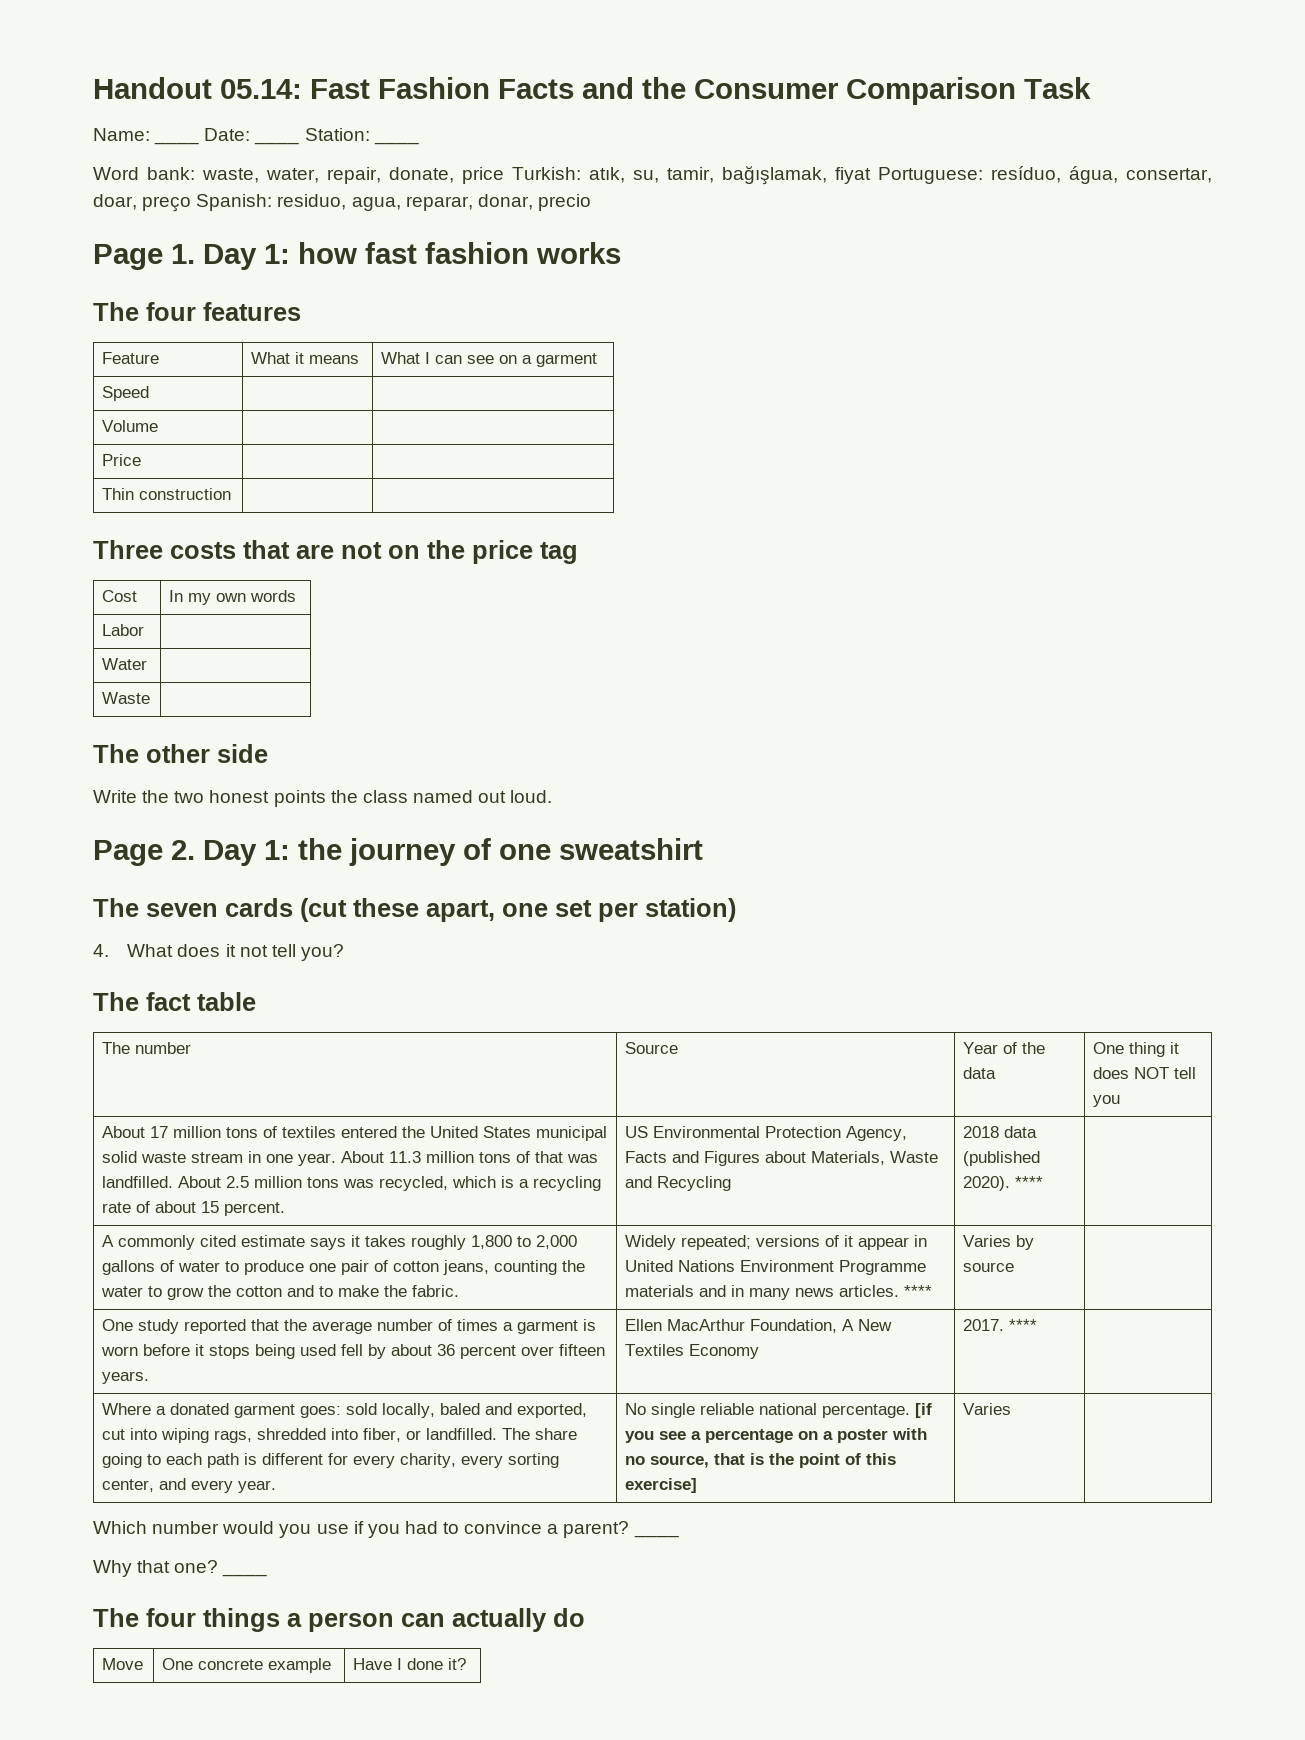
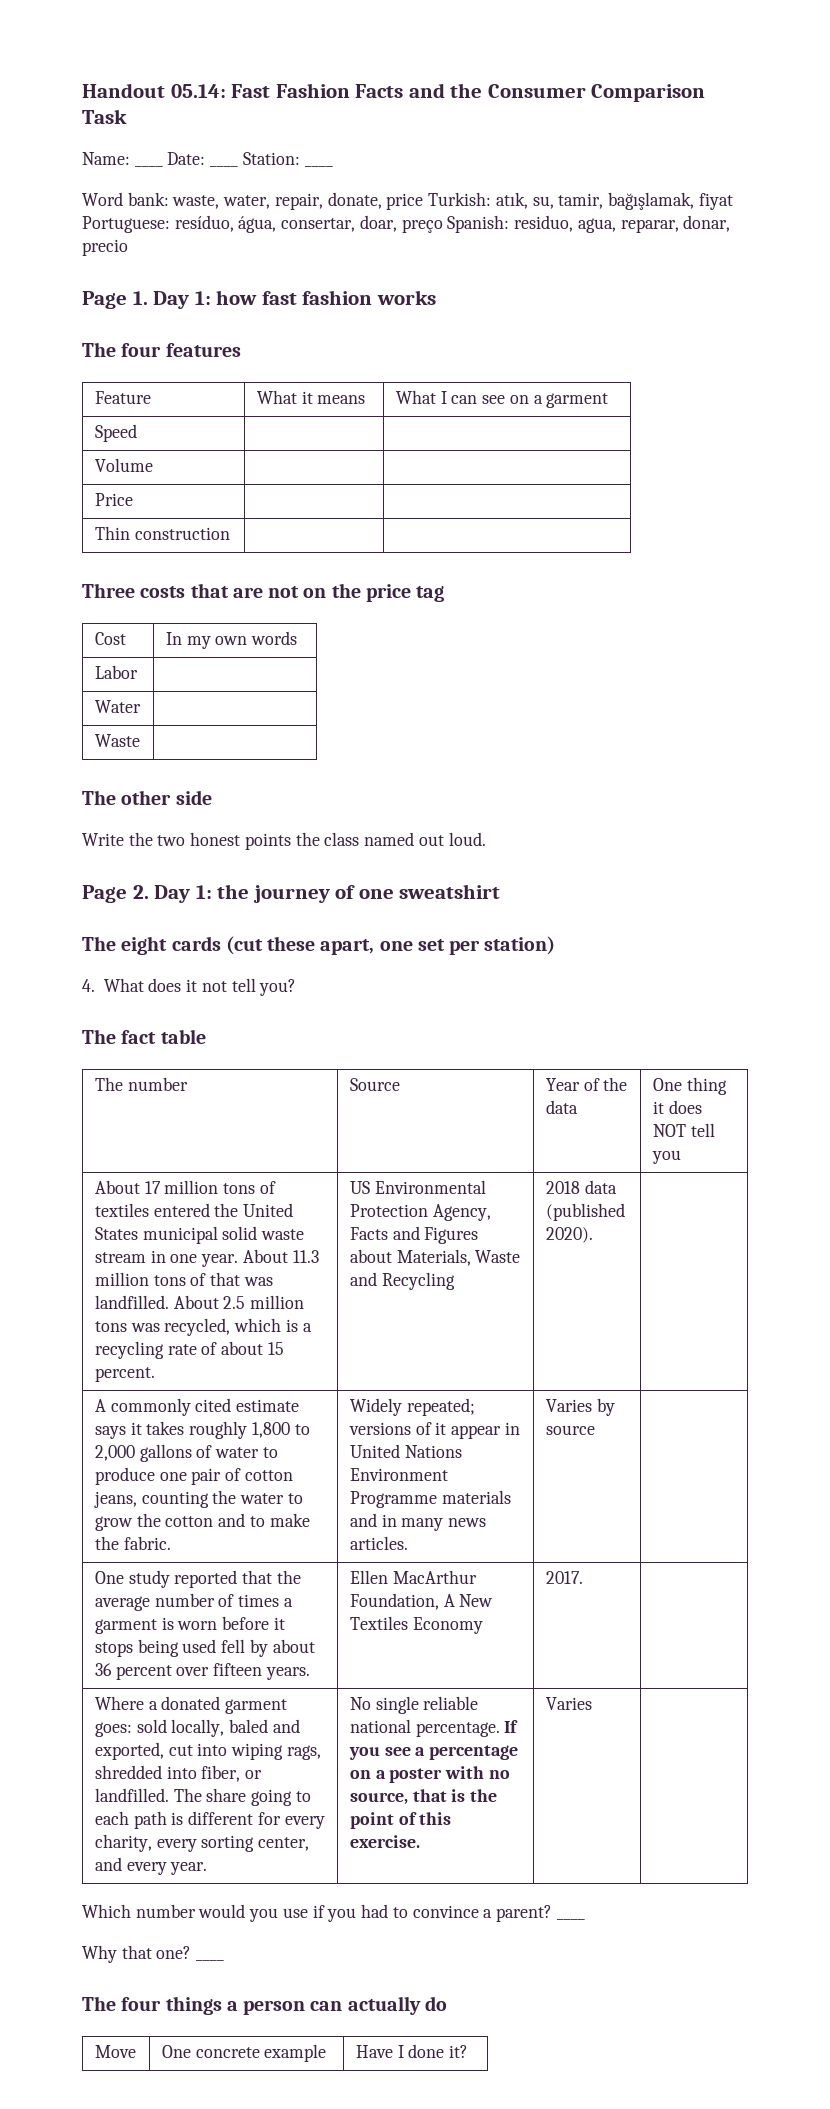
[146,903,218,917] seven -> [121,936,168,955] eight
[1015,1176,1044,1188] **** -> (593, 1235) none
[904,1285,933,1297] **** -> (408, 1543) none
[1009,1319,1038,1331] **** -> (583, 1577) none
[915,1403,933,1418] [if -> [504,1720,519,1733] If
[625,1478,698,1493] exercise] -> [349,1835,420,1848] exercise.

